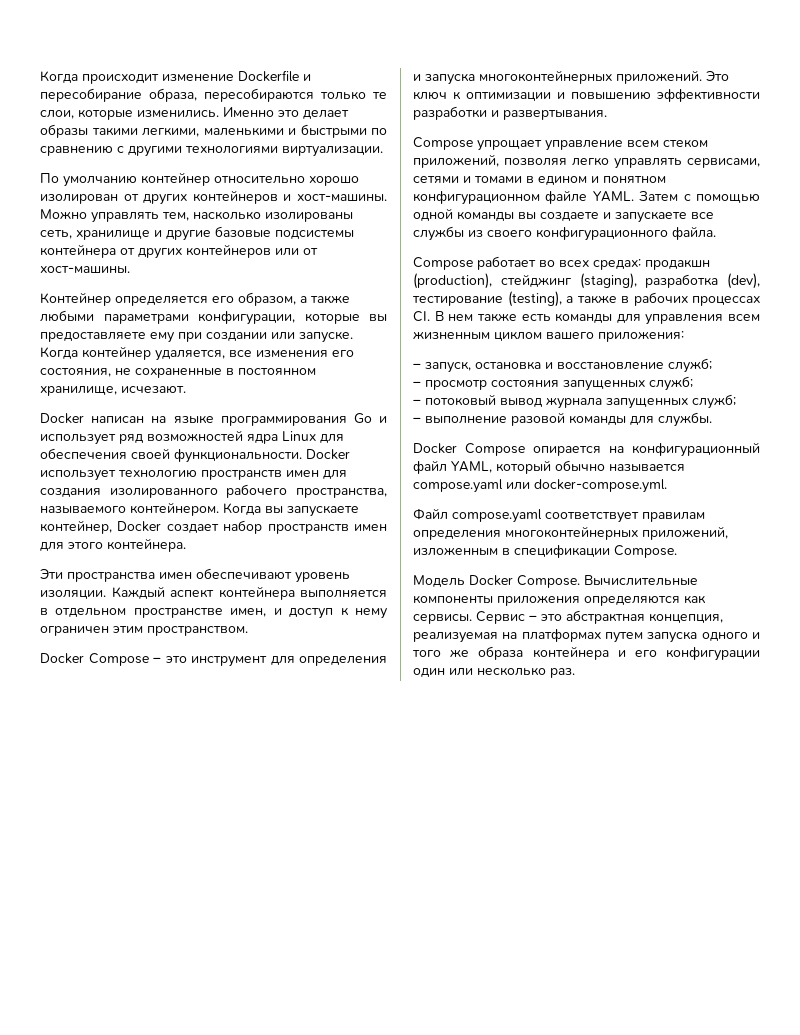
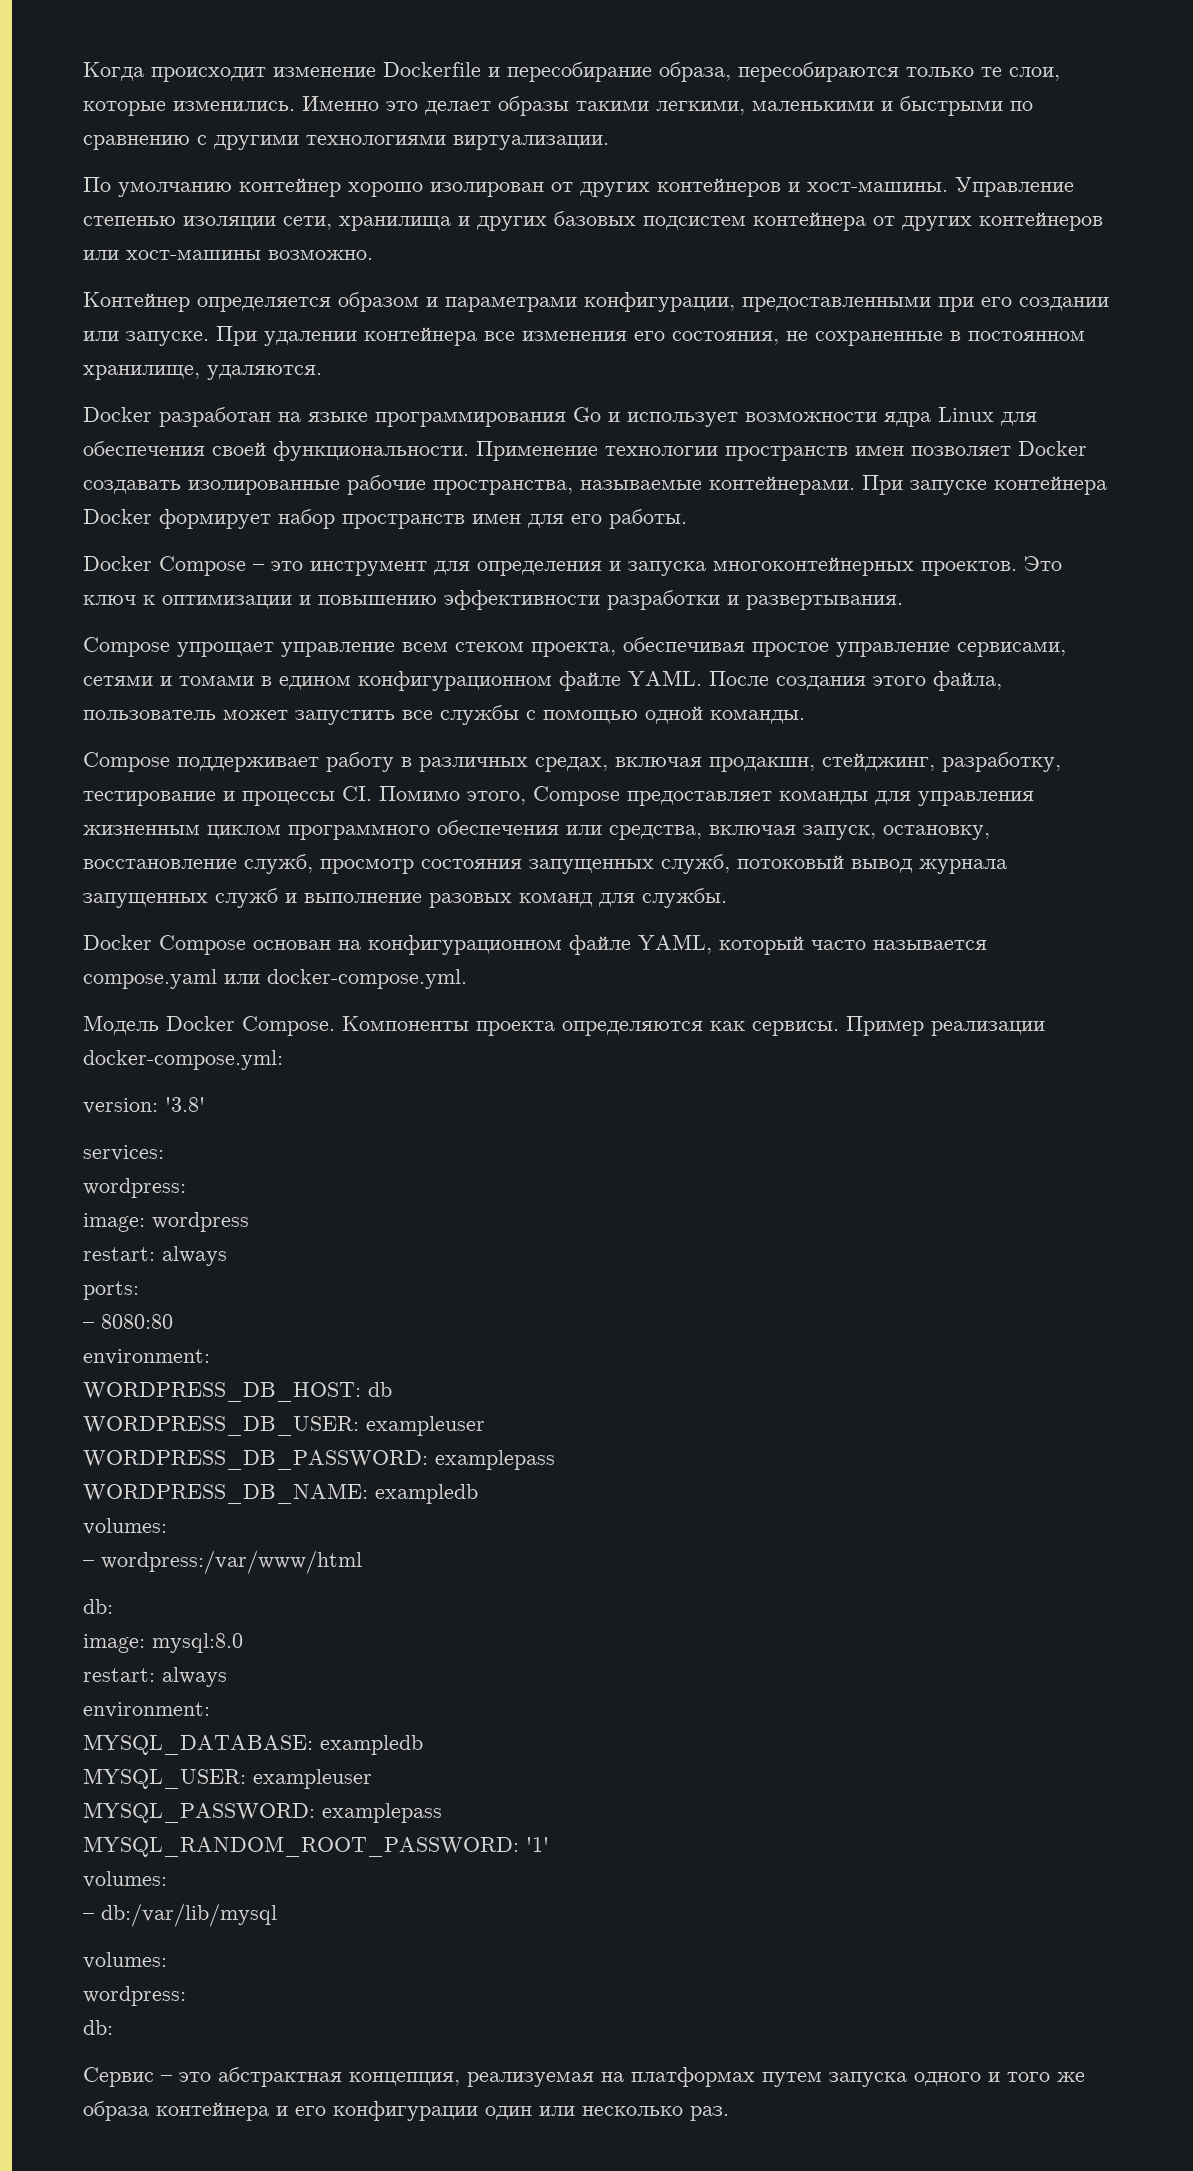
[214,176,305,184] относительно -> (341, 187) none
[40,209,353,223] [40,226,354,241] Можно управлять тем, насколько изолированы сеть, хранилище и другие базовые подсистемы -> [955,177,1074,197] [83,211,746,231] Управление степенью изоляции сети, хранилища и других базовых подсистем
[303,248,318,255] [40,266,130,273] от хост-машины. -> [126,250,373,260] хост-машины возможно.
[212,292,350,306] [39,310,387,325] [40,331,353,343] [40,346,225,361] его образом, а также любыми параметрами конфигурации, которые вы предоставляете ему при создании или запуске. Когда контейнер удаляется, -> [338,292,1109,312] [83,326,477,346] образом и параметрами конфигурации, предоставленными при его создании или запуске. При удалении контейнера
[121,386,186,393] [40,413,145,424] исчезают. // Docker написан -> [207,365,322,380] [83,407,271,427] удаляются. // Docker разработан
[119,430,243,444] ряд возможностей -> [745,412,877,422] возможности
[306,449,350,460] [40,470,347,481] [40,484,387,498] [40,502,359,517] [40,520,387,534] [40,538,186,552] [40,568,350,583] [40,586,387,600] [40,607,388,619] [40,626,248,636] Docker использует технологию пространств имен для создания изолированного рабочего пространства, называемого контейнером. Когда вы запускаете контейнер, Docker создает набор пространств имен для этого контейнера. // Эти пространства имен обеспечивают уровень изоляции. Каждый аспект контейнера выполняется в отдельном пространстве имен, и доступ к нему ограничен этим пространством. -> [476,441,1087,461] [83,475,1107,495] [83,509,687,529] Применение технологии пространств имен позволяет Docker создавать изолированные рабочие пространства, называемые контейнерами. При запуске контейнера Docker формирует набор пространств имен для его работы.
[616,70,702,84] приложений. -> [921,561,1017,576] проектов.
[413,154,682,169] приложений, позволяя легко управлять -> [531,637,950,657] проекта, обеспечивая простое управление
[591,176,666,184] и понятном -> (351, 683) none
[639,190,760,203] [413,208,714,223] [413,226,716,241] [413,256,710,270] [413,273,760,289] [412,291,760,307] [413,311,551,322] Затем с помощью одной команды вы создаете и запускаете все службы из своего конфигурационного файла. // Compose работает во всех средах: продакшн (production), стейджинг (staging), разработка (dev), тестирование (testing), а также в рабочих процессах CI. В нем также есть -> [709,671,1002,691] [83,705,805,725] [83,752,1061,772] [83,786,772,806] После создания этого файла, пользователь может запустить все службы с помощью одной команды. // Compose поддерживает работу в различных средах, включая продакшн, стейджинг, разработку, тестирование и процессы CI. Помимо этого, Compose предоставляет
[728,314,760,321] всем -> (1034, 798) none
[546,331,684,342] [413,358,712,373] [413,381,421,387] вашего приложения: // – запуск, остановка и восстановление служб; // – -> [288,820,990,840] [83,854,313,874] программного обеспечения или средства, включая запуск, остановку, восстановление служб,
[649,376,693,391] [413,399,421,405] служб; // – -> [661,854,730,874] служб,
[692,394,736,409] [413,412,626,426] служб; // – выполнение разовой команды -> [215,888,593,908] служб и выполнение разовых команд
[533,442,760,457] [413,460,447,474] опирается на конфигурационный файл -> [253,935,631,955] основан на конфигурационном файле
[555,460,605,471] обычно -> [811,940,866,950] часто
[413,508,705,523] [413,526,728,540] [413,544,677,558] [413,575,698,588] [413,595,706,606] [413,614,472,624] Файл compose.yaml соответствует правилам определения многоконтейнерных приложений, изложенным в спецификации Compose. // Модель Docker Compose. Вычислительные компоненты приложения определяются как сервисы. -> [83,1015,1045,1036] [83,1050,283,1070] [83,1097,205,1114] [83,1145,164,1161] [83,1178,186,1198] [83,1212,249,1232] [83,1246,227,1266] [83,1281,139,1300] [83,1314,173,1329] [83,1349,210,1365] [83,1382,392,1402] [83,1416,485,1436] [83,1450,555,1470] [83,1483,478,1504] [83,1518,167,1535] [83,1550,362,1574] [83,1599,113,1614] [83,1633,243,1653] [83,1667,227,1687] [83,1702,210,1718] [83,1734,423,1755] [83,1768,372,1789] [83,1802,442,1823] [83,1836,549,1857] [83,1871,167,1888] [83,1903,277,1927] [83,1952,167,1969] [83,1986,186,2006] [83,2020,113,2035] Модель Docker Compose. Компоненты проекта определяются как сервисы. Пример реализации docker-compose.yml: // version: '3.8' // services: // wordpress: // image: wordpress // restart: always // ports: // – 8080:80 // environment: // WORDPRESS_DB_HOST: db // WORDPRESS_DB_USER: exampleuser // WORDPRESS_DB_PASSWORD: examplepass // WORDPRESS_DB_NAME: exampledb // volumes: // – wordpress:/var/www/html // db: // image: mysql:8.0 // restart: always // environment: // MYSQL_DATABASE: exampledb // MYSQL_USER: exampleuser // MYSQL_PASSWORD: examplepass // MYSQL_RANDOM_ROOT_PASSWORD: '1' // volumes: // – db:/var/lib/mysql // volumes: // wordpress: // db: //

